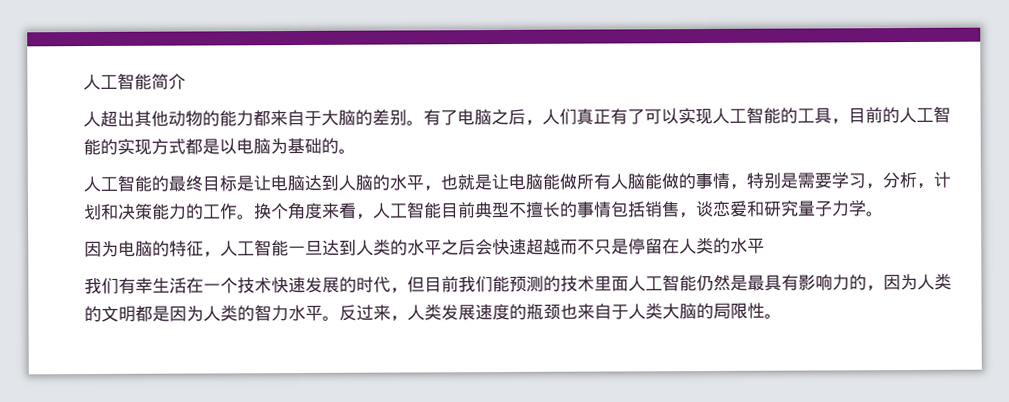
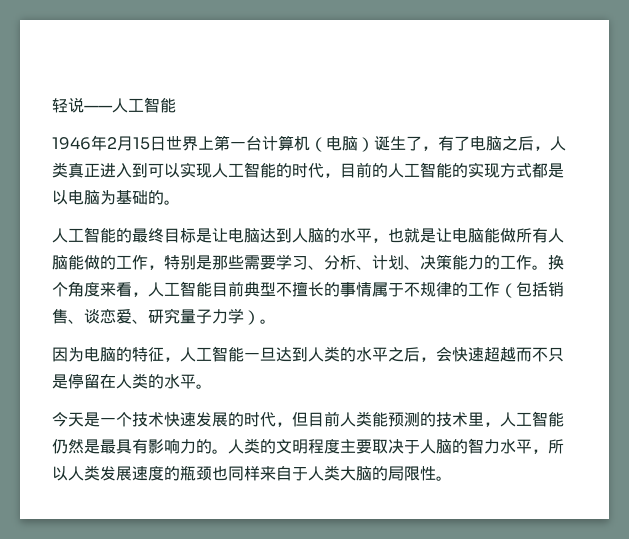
[83,72,186,91] [83,109,424,128] 人工智能简介 // 人超出其他动物的能力都来自于大脑的差别。 -> [52,97,176,113] [52,135,438,152] 轻说——人工智能 // 1946年2月15日世界上第一台计算机（电脑）诞生了，
[559,108,645,125] 们真正有了 -> [52,162,148,178] 类真正进入到
[797,107,832,124] 工具 -> [292,163,324,178] 时代
[695,172,730,190] 事情 -> [116,255,148,270] 工作
(798, 180) none -> [212,255,244,270] 那些
[865,171,951,190] [84,203,119,221] ，分析，计划和 -> [308,255,420,270] 、分析、计划、
[611,200,765,219] 包括销售，谈恋爱和 -> [372,281,564,298] [52,308,148,324] 属于不规律的工作（包括销售、谈恋爱、
(867, 208) none -> [244,310,260,325] ）
(476, 247) none -> [420,357,436,362] ，
[84,277,204,295] // 我们有幸生活在 -> [196,384,212,389] [52,412,100,427] 。 // 今天是
[458,276,493,293] 我们 -> [340,411,372,427] 人类
[611,275,629,292] 面 -> [484,422,500,427] ，
[866,273,918,292] ，因为 -> [212,449,228,454] 。
[135,304,408,322] 都是因为人类的智力水平。反过来， -> [308,438,564,454] [52,466,68,481] 程度主要取决于人脑的智力水平，所以
(578, 311) none -> [228,466,260,481] 同样

